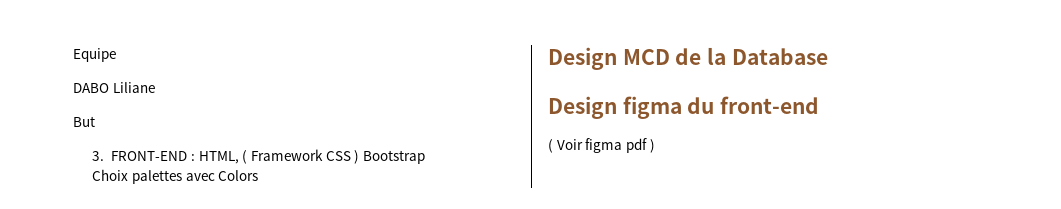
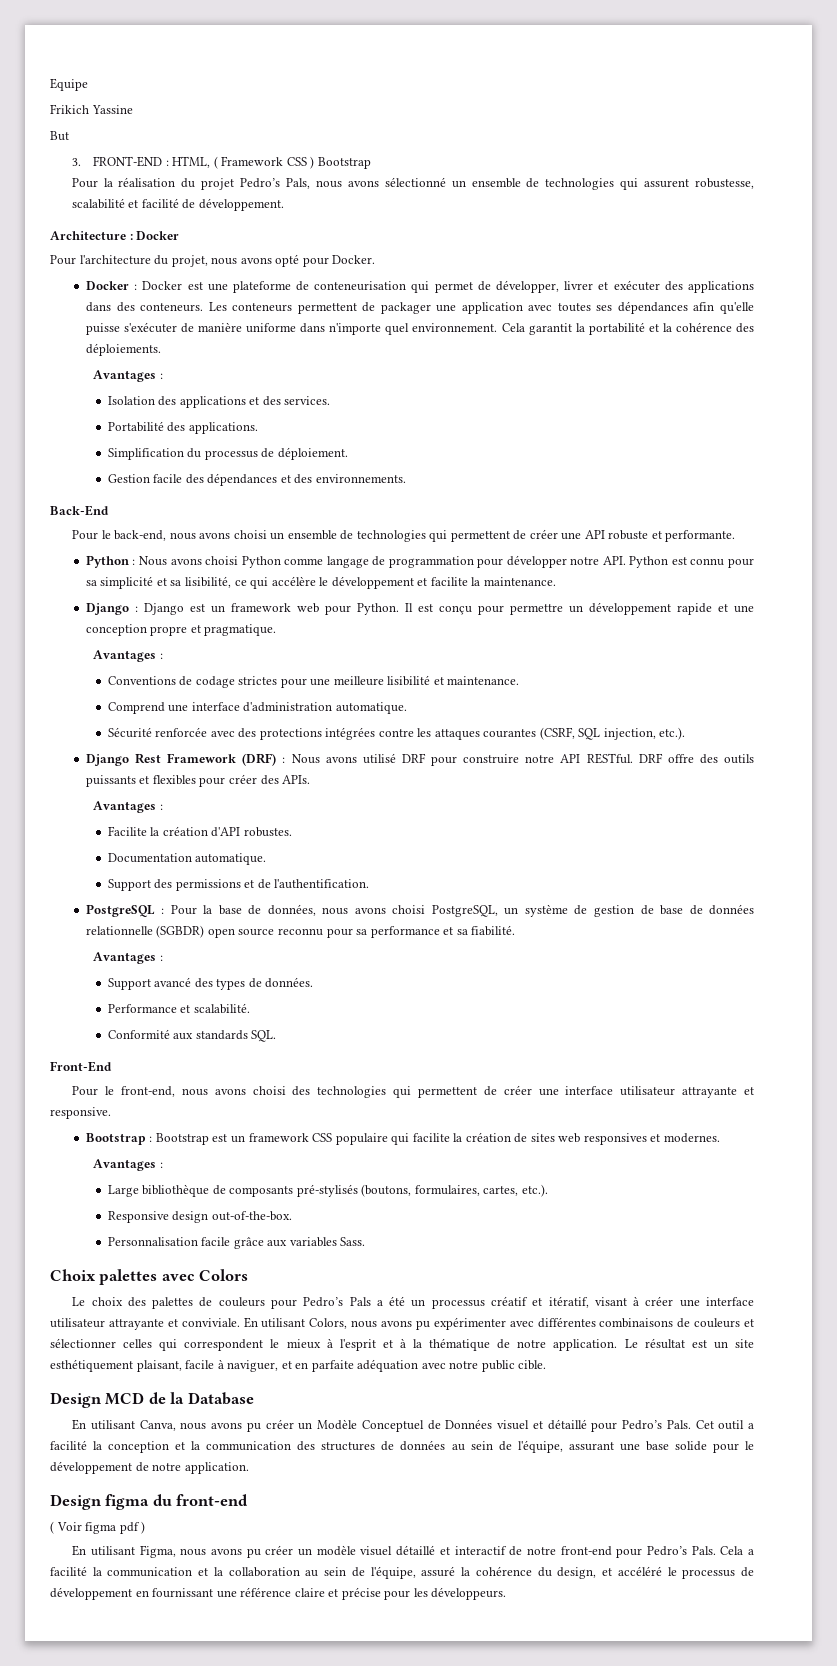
[73,82,155,93] DABO Liliane -> [50,104,133,114] Frikich Yassine
[92,169,259,184] Choix palettes avec Colors -> [71,177,754,190] [71,198,284,211] [50,231,180,240] [50,254,376,267] [85,280,755,293] [85,301,754,314] [85,322,755,335] [85,343,161,356] [93,370,163,382] [107,396,331,408] [107,421,258,434] [107,447,348,460] [107,473,406,486] [50,505,109,516] [72,529,736,542] [85,555,755,568] [85,576,556,589] [85,602,754,615] [85,624,277,636] [93,650,163,662] [107,675,520,688] [107,702,407,714] [107,727,686,740] [85,753,755,766] [85,774,311,787] [93,801,163,813] [107,826,292,837] [107,853,267,865] [107,879,370,891] [85,904,754,917] [85,925,516,938] [93,952,163,964] [107,977,314,990] [107,1003,250,1014] [107,1029,277,1042] [50,1061,112,1072] [72,1085,755,1098] [50,1107,111,1119] [85,1132,720,1145] [93,1159,163,1171] [107,1184,548,1197] [107,1211,292,1223] [107,1237,366,1249] [50,1269,249,1285] [72,1296,755,1309] [50,1317,754,1330] [50,1338,754,1351] [50,1359,547,1372] Pour la réalisation du projet Pedro’s Pals, nous avons sélectionné un ensemble de technologies qui assurent robustesse, scalabilité et facilité de développement. // Architecture : Docker // Pour l'architecture du projet, nous avons opté pour Docker. // Docker : Docker est une plateforme de conteneurisation qui permet de développer, livrer et exécuter des applications dans des conteneurs. Les conteneurs permettent de packager une application avec toutes ses dépendances afin qu'elle puisse s'exécuter de manière uniforme dans n'importe quel environnement. Cela garantit la portabilité et la cohérence des déploiements. // Avantages : // Isolation des applications et des services. // Portabilité des applications. // Simplification du processus de déploiement. // Gestion facile des dépendances et des environnements. // Back-End // Pour le back-end, nous avons choisi un ensemble de technologies qui permettent de créer une API robuste et performante. // Python : Nous avons choisi Python comme langage de programmation pour développer notre API. Python est connu pour sa simplicité et sa lisibilité, ce qui accélère le développement et facilite la maintenance. // Django : Django est un framework web pour Python. Il est conçu pour permettre un développement rapide et une conception propre et pragmatique. // Avantages : // Conventions de codage strictes pour une meilleure lisibilité et maintenance. // Comprend une interface d'administration automatique. // Sécurité renforcée avec des protections intégrées contre les attaques courantes (CSRF, SQL injection, etc.). // Django Rest Framework (DRF) : Nous avons utilisé DRF pour construire notre API RESTful. DRF offre des outils puissants et flexibles pour créer des APIs. // Avantages : // Facilite la création d'API robustes. // Documentation automatique. // Support des permissions et de l'authentification. // PostgreSQL : Pour la base de données, nous avons choisi PostgreSQL, un système de gestion de base de données relationnelle (SGBDR) open source reconnu pour sa performance et sa fiabilité. // Avantages : // Support avancé des types de données. // Performance et scalabilité. // Conformité aux standards SQL. // Front-End // Pour le front-end, nous avons choisi des technologies qui permettent de créer une interface utilisateur attrayante et responsive. // Bootstrap : Bootstrap est un framework CSS populaire qui facilite la création de sites web responsives et modernes. // Avantages : // Large bibliothèque de composants pré-stylisés (boutons, formulaires, cartes, etc.). // Responsive design out-of-the-box. // Personnalisation facile grâce aux variables Sass. // Choix palettes avec Colors // Le choix des palettes de couleurs pour Pedro’s Pals a été un processus créatif et itératif, visant à créer une interface utilisateur attrayante et conviviale. En utilisant Colors, nous avons pu expérimenter avec différentes combinaisons de couleurs et sélectionner celles qui correspondent le mieux à l'esprit et à la thématique de notre application. Le résultat est un site esthétiquement plaisant, facile à naviguer, et en parfaite adéquation avec notre public cible.
(828, 56) none -> [72,1419,754,1432] [50,1440,754,1453] [50,1461,249,1474] // En utilisant Canva, nous avons pu créer un Modèle Conceptuel de Données visuel et détaillé pour Pedro’s Pals. Cet outil a facilité la conception et la communication des structures de données au sein de l'équipe, assurant une base solide pour le développement de notre application.
(655, 146) none -> [72,1545,755,1558] [50,1566,754,1579] [50,1587,507,1600] // En utilisant Figma, nous avons pu créer un modèle visuel détaillé et interactif de notre front-end pour Pedro’s Pals. Cela a facilité la communication et la collaboration au sein de l'équipe, assuré la cohérence du design, et accéléré le processus de développement en fournissant une référence claire et précise pour les développeurs.

